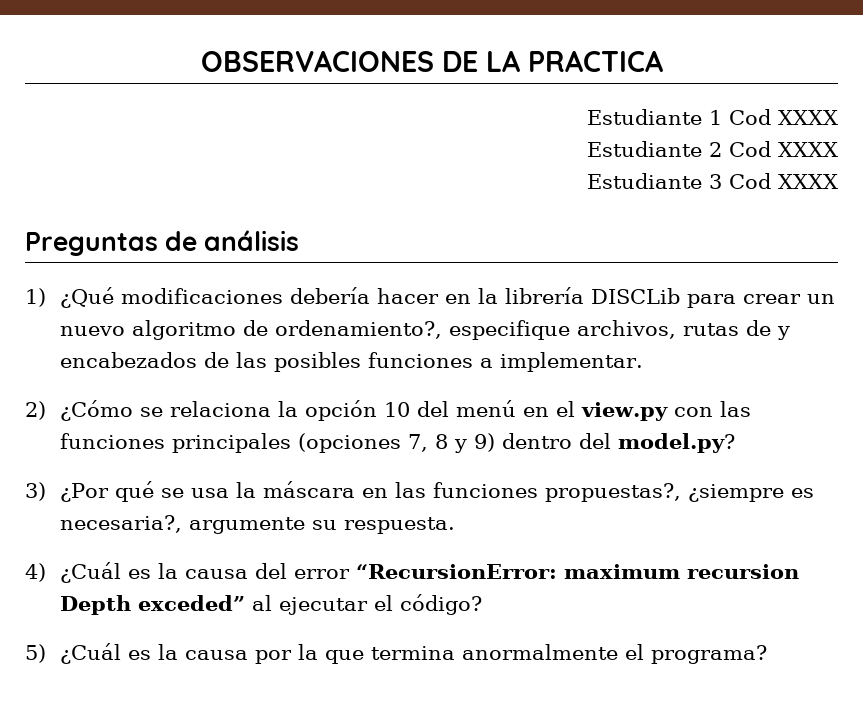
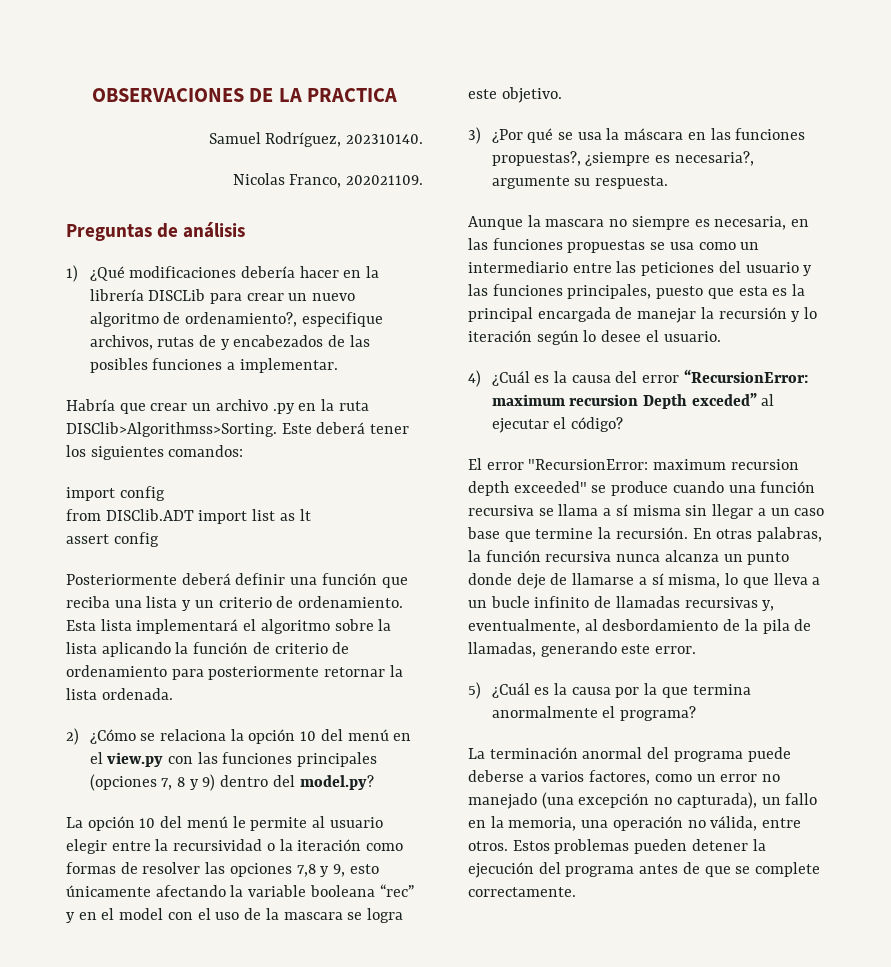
[587,109,838,125] [587,141,838,157] [587,173,838,189] Estudiante 1 Cod XXXX // Estudiante 2 Cod XXXX // Estudiante 3 Cod XXXX -> [208,132,423,147] [232,173,423,188] Samuel Rodríguez, 202310140. // Nicolas Franco, 202021109.
(643, 362) none -> [66,399,369,414] [66,422,410,437] [66,445,244,460] [66,486,165,501] [66,509,311,524] [66,532,159,547] [66,573,408,588] [66,596,404,611] [66,619,392,634] [66,642,350,657] [66,665,403,680] [66,688,173,700] // Habría que crear un archivo .py en la ruta DISClib>Algorithmss>Sorting. Este deberá tener los siguientes comandos: // import config // from DISClib.ADT import list as lt // assert config // Posteriormente deberá definir una función que reciba una lista y un criterio de ordenamiento. Esta lista implementará el algoritmo sobre la lista aplicando la función de criterio de ordenamiento para posteriormente retornar la lista ordenada.
(735, 443) none -> [66,816,383,831] [66,839,404,854] [66,862,379,877] [66,884,414,897] [66,908,403,923] [468,87,562,103] // La opción 10 del menú le permite al usuario elegir entre la recursividad o la iteración como formas de resolver las opciones 7,8 y 9, esto únicamente afectando la variable booleana “rec” y en el model con el uso de la mascara se logra este objetivo.
(455, 525) none -> [468,215,810,230] [468,238,760,253] [468,261,813,276] [468,284,806,299] [468,307,818,323] [468,330,721,345] // Aunque la mascara no siempre es necesaria, en las funciones propuestas se usa como un intermediario entre las peticiones del usuario y las funciones principales, puesto que esta es la principal encargada de manejar la recursión y lo iteración según lo desee el usuario.
(482, 604) none -> [468,458,799,470] [468,481,816,496] [468,504,825,519] [467,527,823,542] [468,550,790,565] [468,573,821,589] [468,596,775,611] [468,619,812,634] [468,642,697,657] // El error "RecursionError: maximum recursion depth exceeded" se produce cuando una función recursiva se llama a sí misma sin llegar a un caso base que termine la recursión. En otras palabras, la función recursiva nunca alcanza un punto donde deje de llamarse a sí misma, lo que lleva a un bucle infinito de llamadas recursivas y, eventualmente, al desbordamiento de la pila de llamadas, generando este error.
(767, 654) none -> [468,747,791,762] [468,770,781,785] [468,792,818,809] [468,816,802,831] [468,839,766,854] [468,862,821,878] [468,887,576,897] // La terminación anormal del programa puede deberse a varios factores, como un error no manejado (una excepción no capturada), un fallo en la memoria, una operación no válida, entre otros. Estos problemas pueden detener la ejecución del programa antes de que se complete correctamente.

